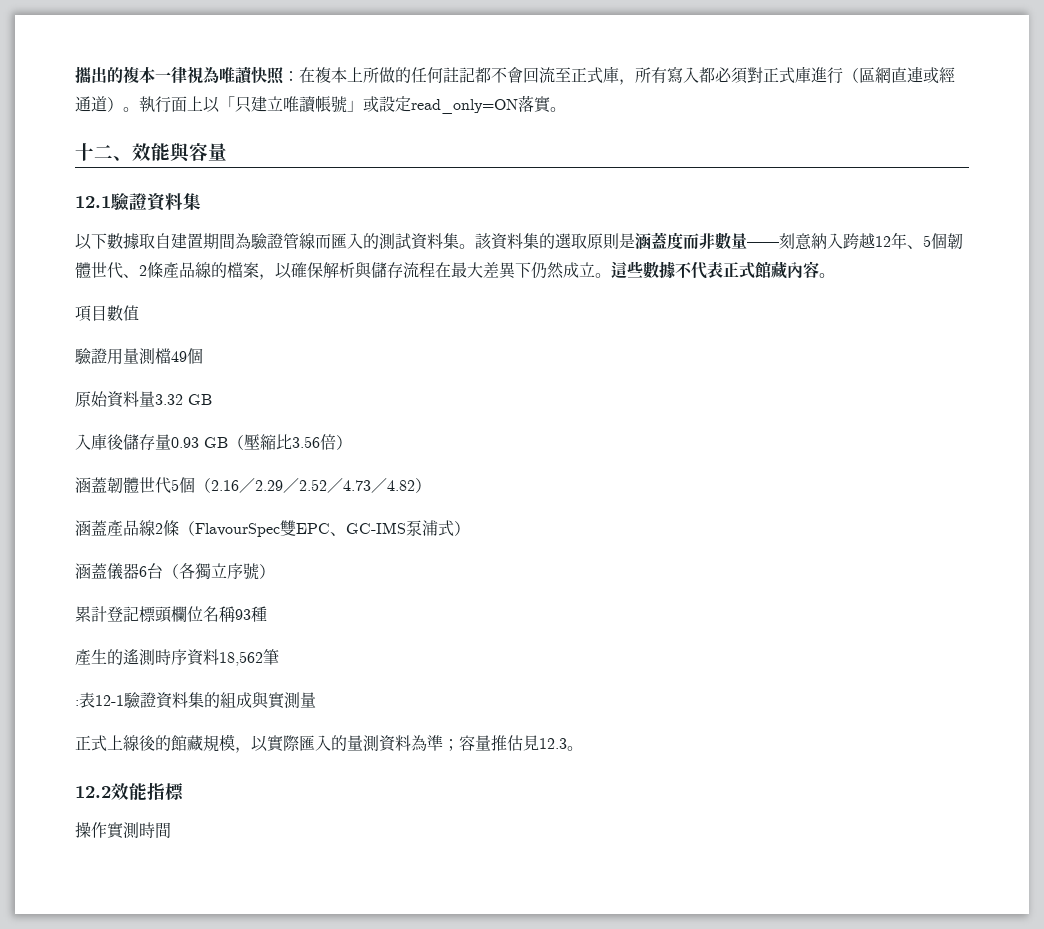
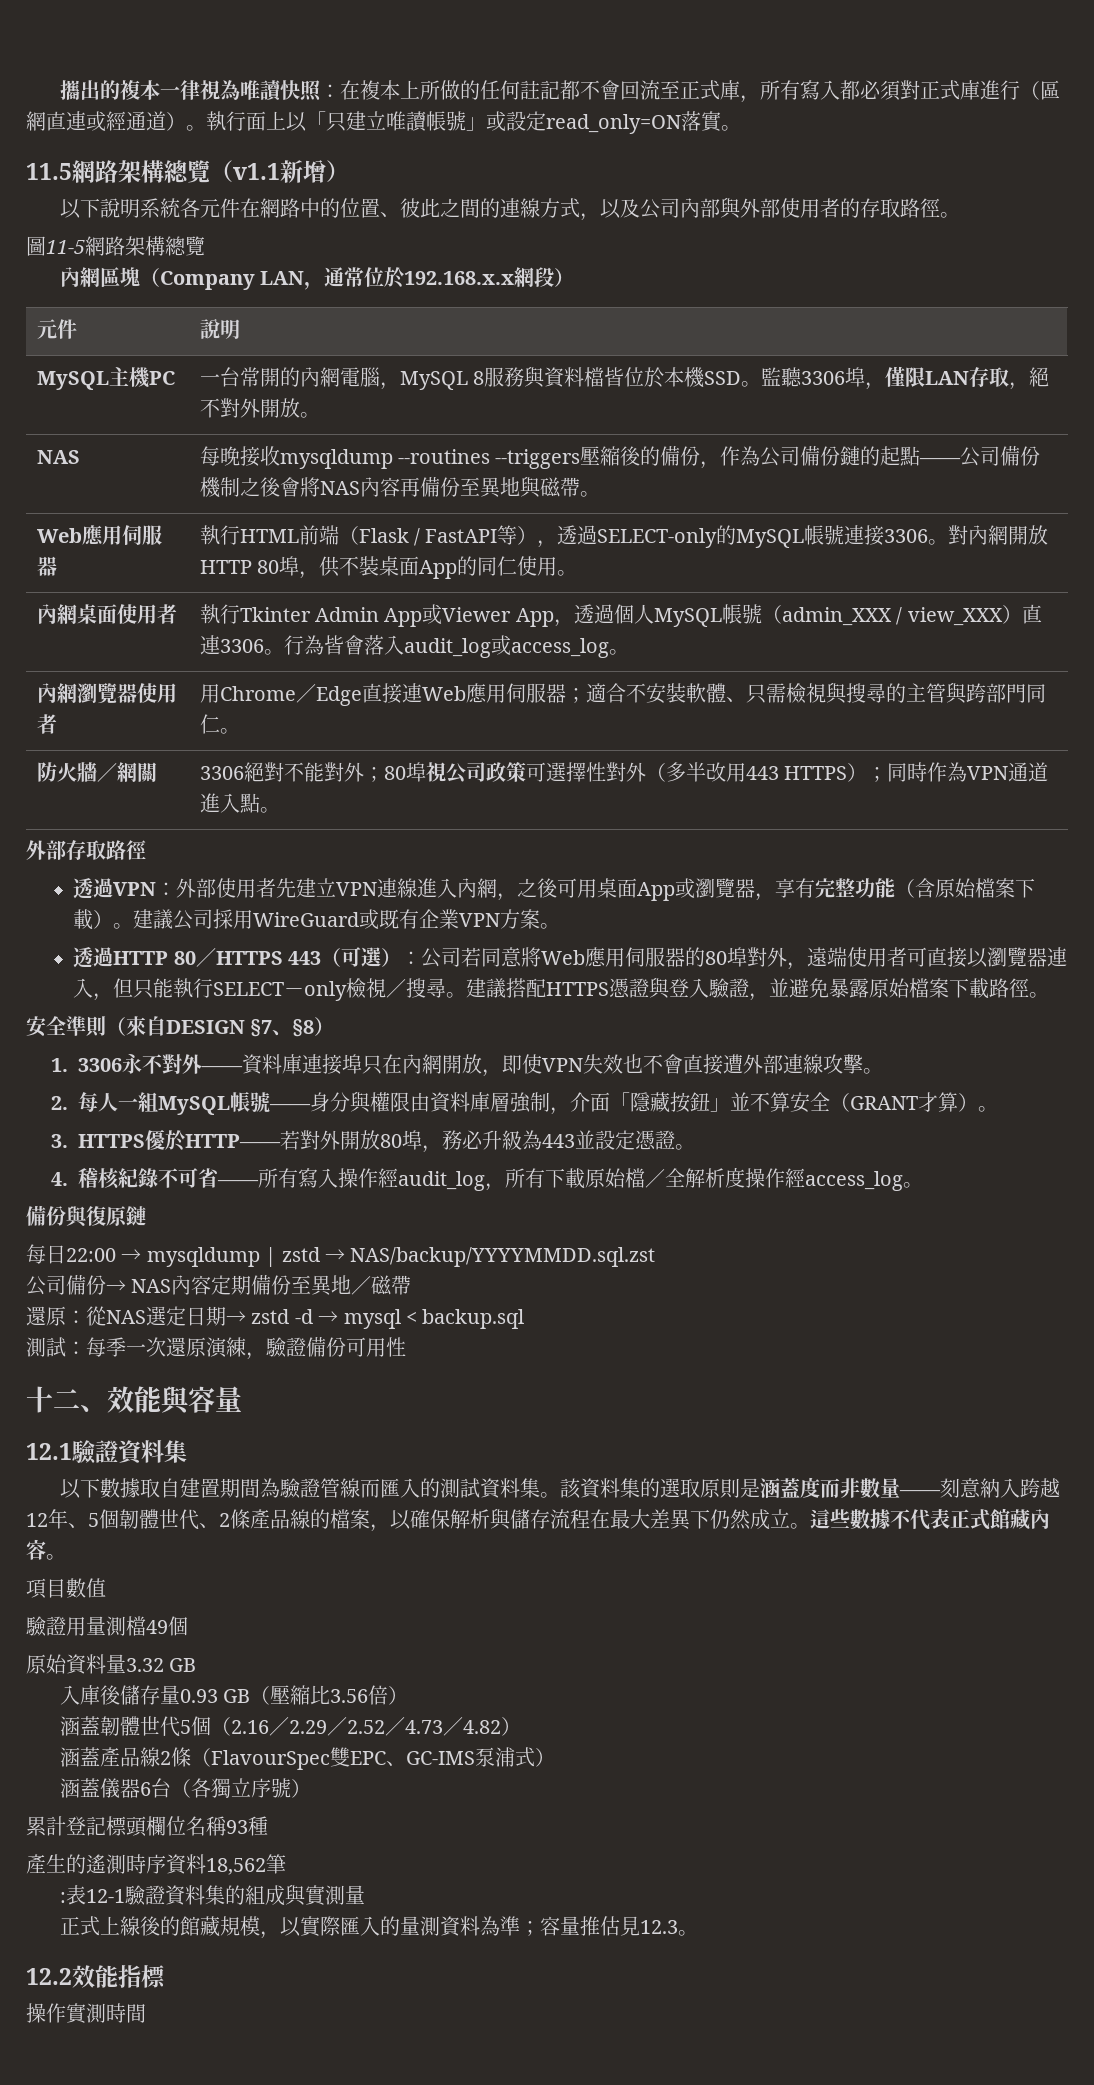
(566, 109) none -> [26,160,349,183] [59,197,960,221] [26,236,205,256] [59,267,575,290] [36,319,77,339] [199,318,240,339] [36,367,175,390] [199,366,1050,390] [199,398,320,418] [36,450,80,464] [199,446,1041,469] [199,476,600,498] [36,525,162,546] [36,556,57,576] [199,525,1049,548] [199,556,578,579] [36,604,177,624] [199,604,1042,627] [199,635,629,658] [36,683,177,704] [36,714,57,734] [199,682,1046,706] [199,714,240,734] [36,762,157,782] [199,762,1049,784] [199,793,280,813] [26,840,146,860] [73,878,1036,901] [73,909,561,930] [73,947,1068,970] [73,977,1050,1001] [26,1016,335,1037] [51,1053,884,1077] [51,1091,999,1115] [51,1129,696,1153] [51,1167,924,1191] [26,1205,146,1228] [26,1244,656,1267] [26,1275,412,1296] [26,1306,525,1329] [26,1337,406,1360] // 11.5網路架構總覽（v1.1新增） // 以下說明系統各元件在網路中的位置、彼此之間的連線方式，以及公司內部與外部使用者的存取路徑。 // 圖11-5網路架構總覽 // 內網區塊（Company LAN，通常位於192.168.x.x網段） // 元件 | 說明 // MySQL主機PC | 一台常開的內網電腦，MySQL 8服務與資料檔皆位於本機SSD。監聽3306埠，僅限LAN存取，絕不對外開放。 // NAS | 每晚接收mysqldump --routines --triggers壓縮後的備份，作為公司備份鏈的起點——公司備份機制之後會將NAS內容再備份至異地與磁帶。 // Web應用伺服器 | 執行HTML前端（Flask / FastAPI等），透過SELECT-only的MySQL帳號連接3306。對內網開放HTTP 80埠，供不裝桌面App的同仁使用。 // 內網桌面使用者 | 執行Tkinter Admin App或Viewer App，透過個人MySQL帳號（admin_XXX / view_XXX）直連3306。行為皆會落入audit_log或access_log。 // 內網瀏覽器使用者 | 用Chrome／Edge直接連Web應用伺服器；適合不安裝軟體、只需檢視與搜尋的主管與跨部門同仁。 // 防火牆／網關 | 3306絕對不能對外；80埠視公司政策可選擇性對外（多半改用443 HTTPS）；同時作為VPN通道進入點。 // 外部存取路徑 // 透過VPN：外部使用者先建立VPN連線進入內網，之後可用桌面App或瀏覽器，享有完整功能（含原始檔案下載）。建議公司採用WireGuard或既有企業VPN方案。 // 透過HTTP 80／HTTPS 443（可選）：公司若同意將Web應用伺服器的80埠對外，遠端使用者可直接以瀏覽器連入，但只能執行SELECT－only檢視／搜尋。建議搭配HTTPS憑證與登入驗證，並避免暴露原始檔案下載路徑。 // 安全準則（來自DESIGN §7、§8） // 1. 3306永不對外——資料庫連接埠只在內網開放，即使VPN失效也不會直接遭外部連線攻擊。 // 2.每人一組MySQL帳號——身分與權限由資料庫層強制，介面「隱藏按鈕」並不算安全（GRANT才算）。 // 3. HTTPS優於HTTP——若對外開放80埠，務必升級為443並設定憑證。 // 4.稽核紀錄不可省——所有寫入操作經audit_log，所有下載原始檔／全解析度操作經access_log。 // 備份與復原鏈 // 每日22:00 → mysqldump | zstd → NAS/backup/YYYYMMDD.sql.zst // 公司備份→ NAS內容定期備份至異地／磁帶 // 還原：從NAS選定日期→ zstd -d → mysql < backup.sql // 測試：每季一次還原演練，驗證備份可用性

